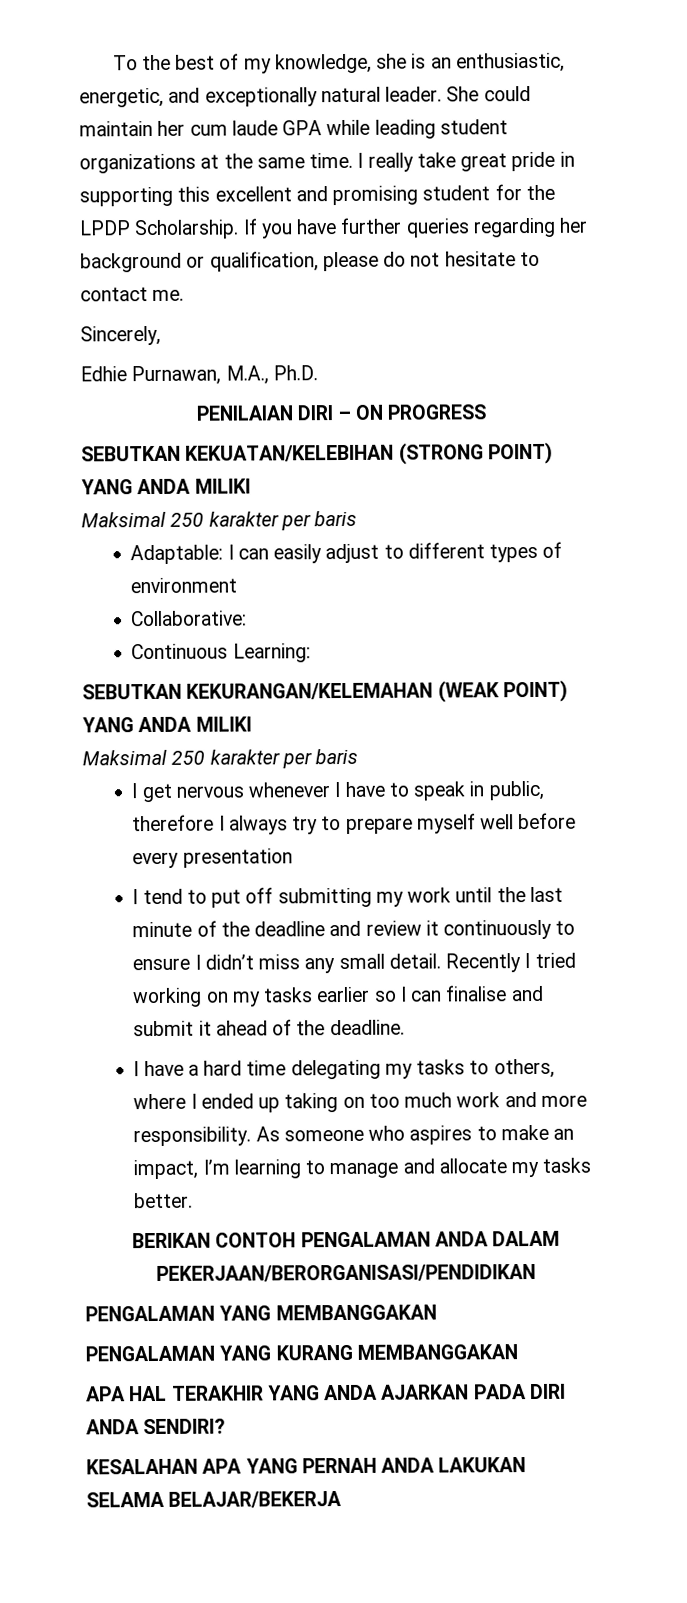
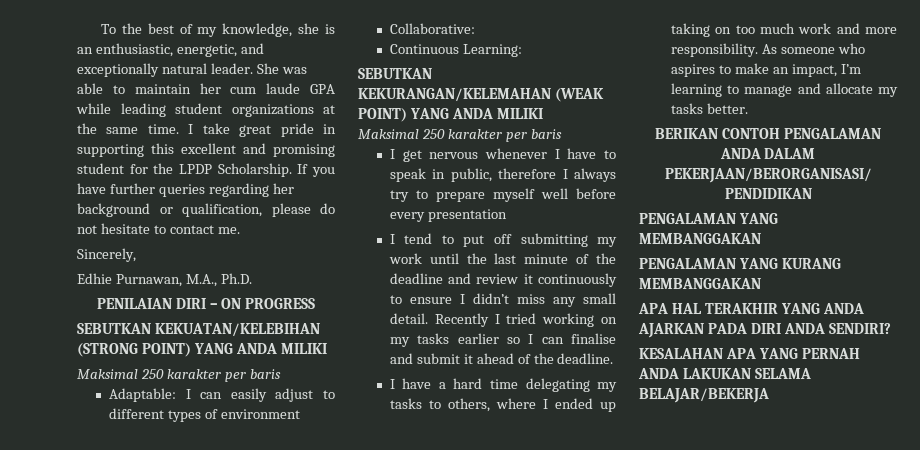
[483,86,531,102] could -> [281,67,307,74] [77,83,125,94] was able to
[367,152,414,172] really -> (194, 129) none

